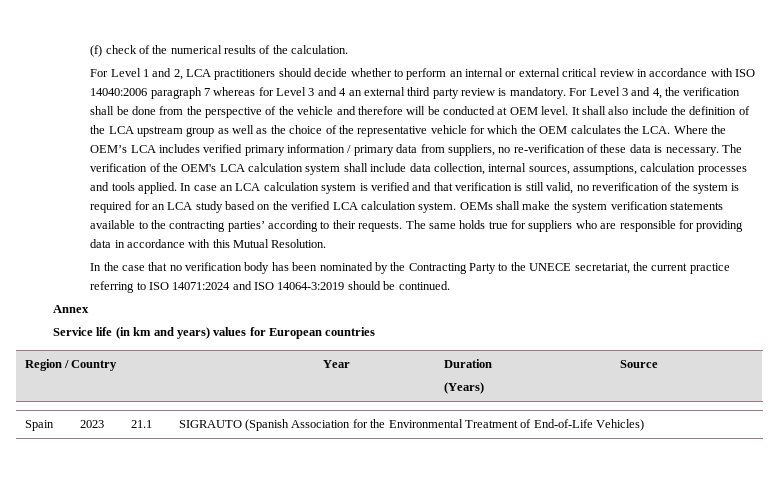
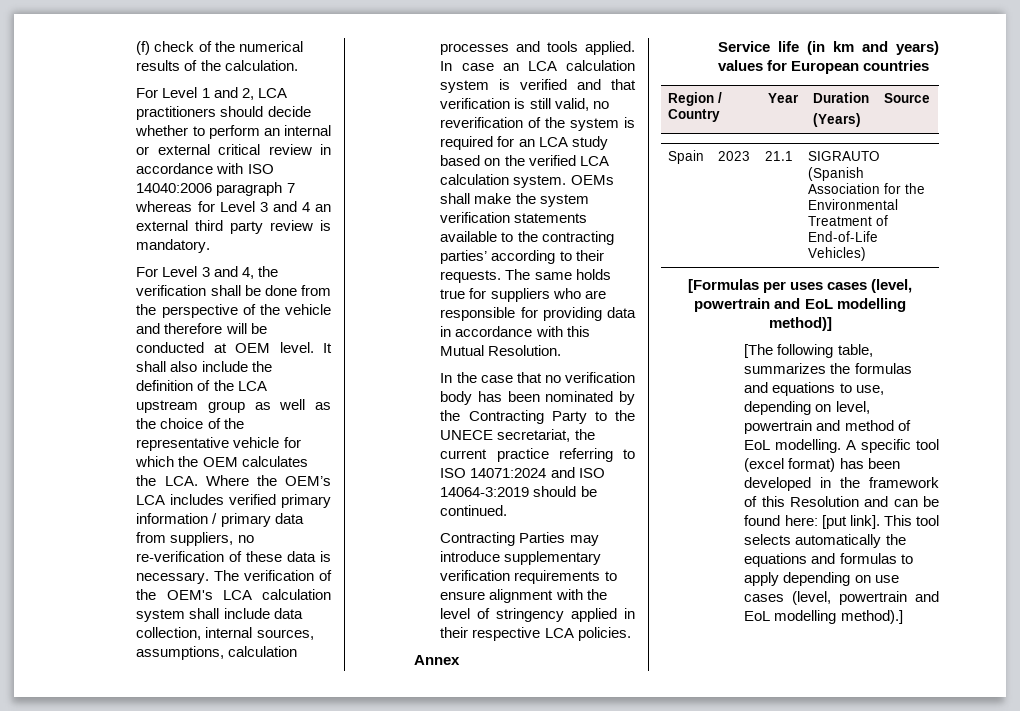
(566, 93) none -> (211, 246) //
(450, 285) none -> [440,532,599,546] [440,551,602,565] [440,570,617,584] [440,589,607,603] [440,608,635,622] [440,627,631,641] // Contracting Parties may introduce supplementary verification requirements to ensure alignment with the level of stringency applied in their respective LCA policies.
(645, 425) none -> [687,279,913,293] [694,298,906,312] [768,317,832,331] [744,344,873,358] [744,363,912,374] [744,382,884,396] [744,401,870,415] [744,420,911,434] [744,439,939,453] [744,458,900,472] [744,477,939,491] [744,496,939,507] [744,515,939,529] [744,534,906,548] [744,553,913,567] [744,572,899,586] [744,591,939,605] [744,610,903,624] // [Formulas per uses cases (level, powertrain and EoL modelling method)] // [The following table, summarizes the formulas and equations to use, depending on level, powertrain and method of EoL modelling. A specific tool (excel format) has been developed in the framework of this Resolution and can be found here: [put link]. This tool selects automatically the equations and formulas to apply depending on use cases (level, powertrain and EoL modelling method).]

